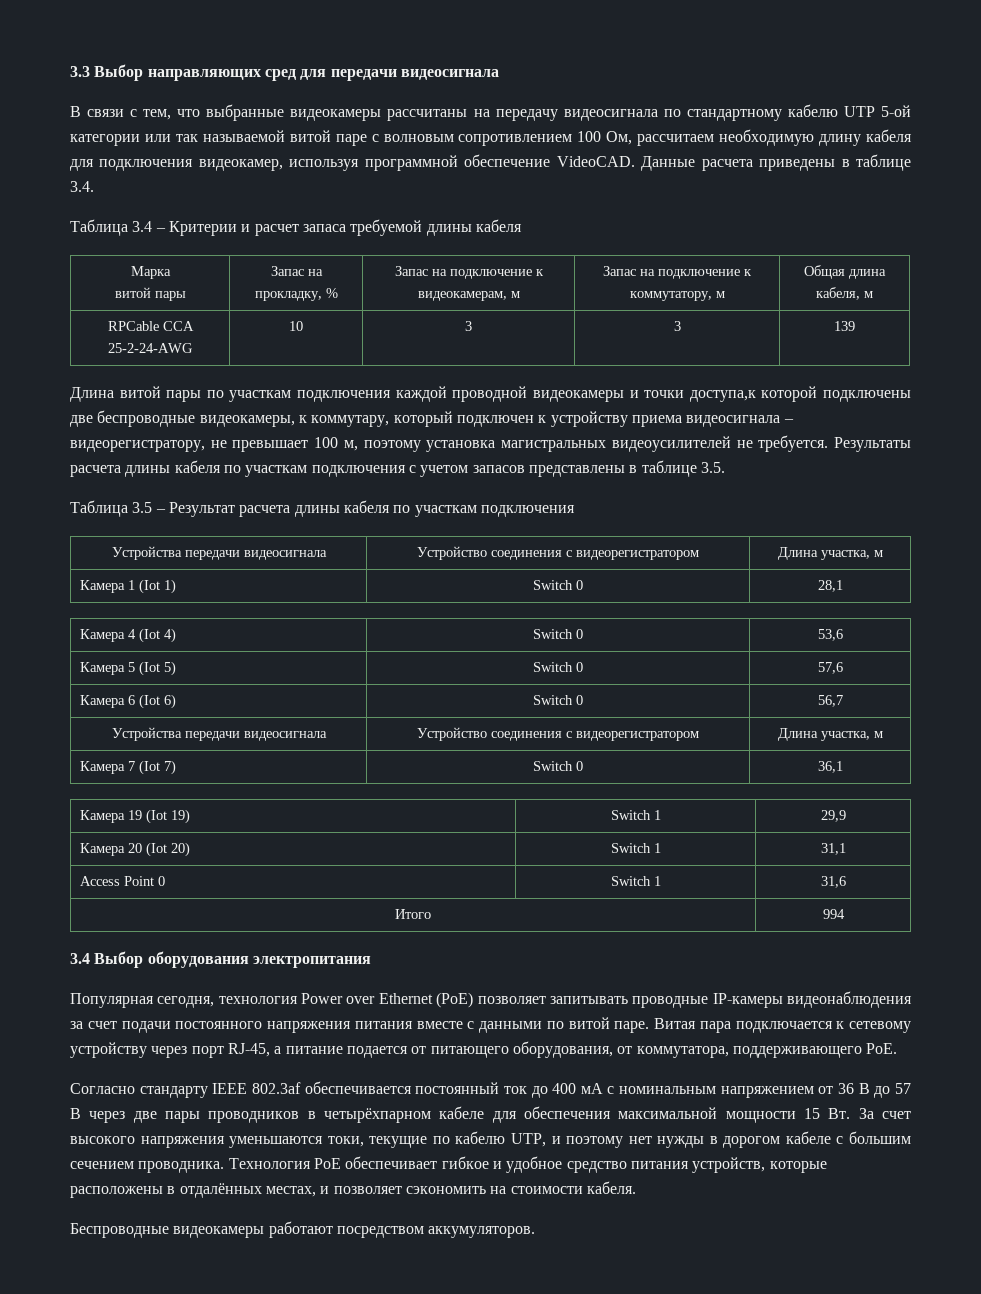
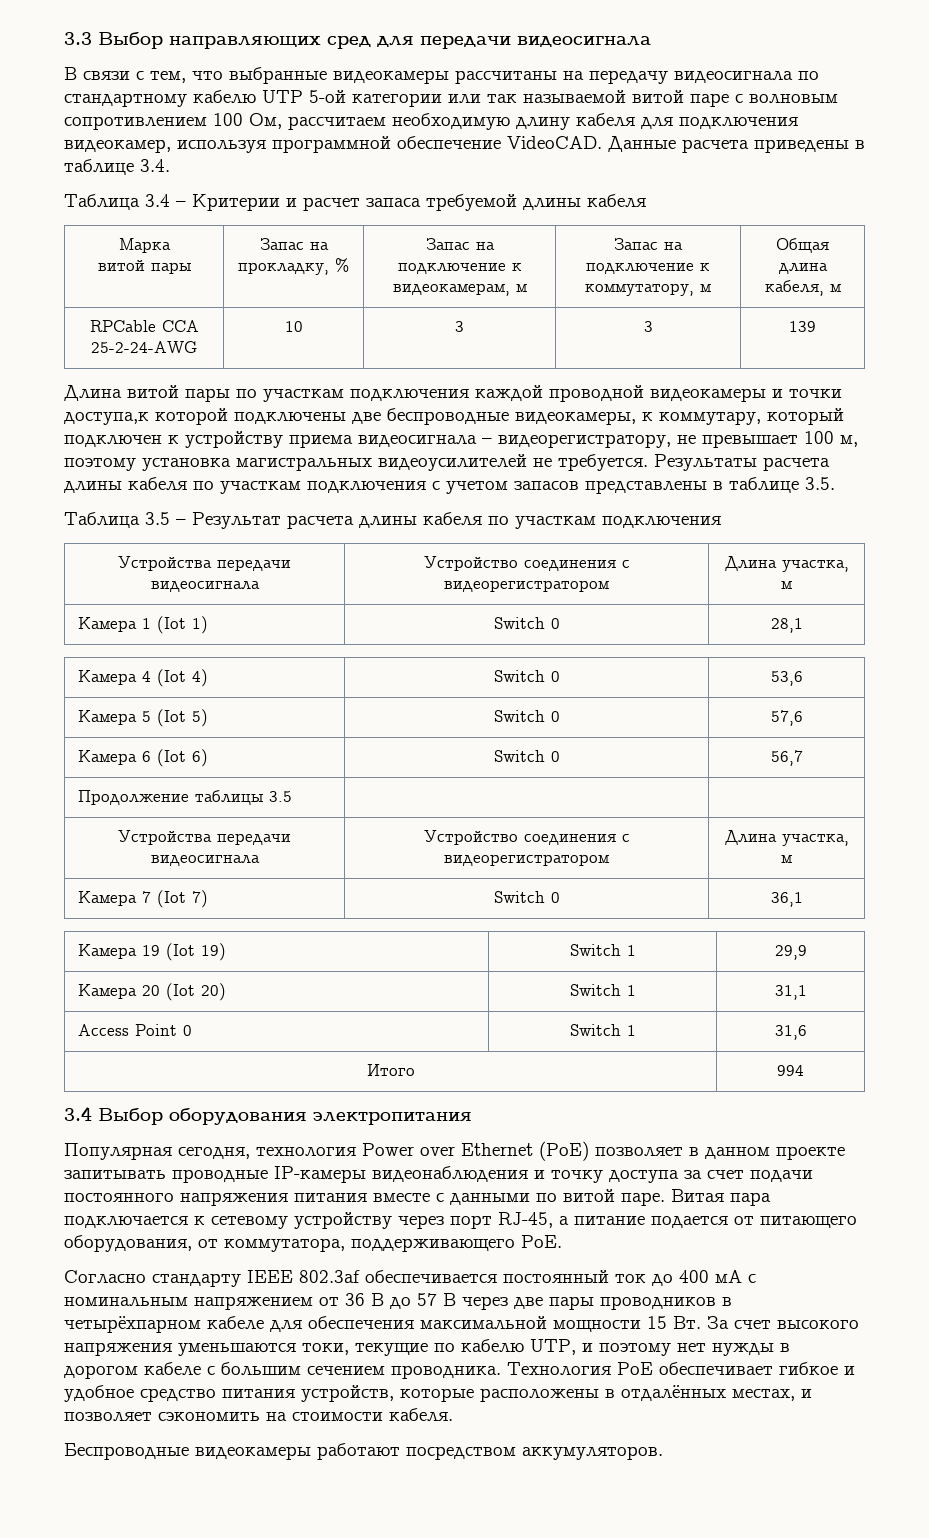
(843, 701) none -> [78,790,293,805] // Продолжение таблицы 3.5 | |
(546, 1000) none -> [689,1146,845,1160] в данном проекте
(913, 999) none -> [534,1170,679,1183] и точку доступа

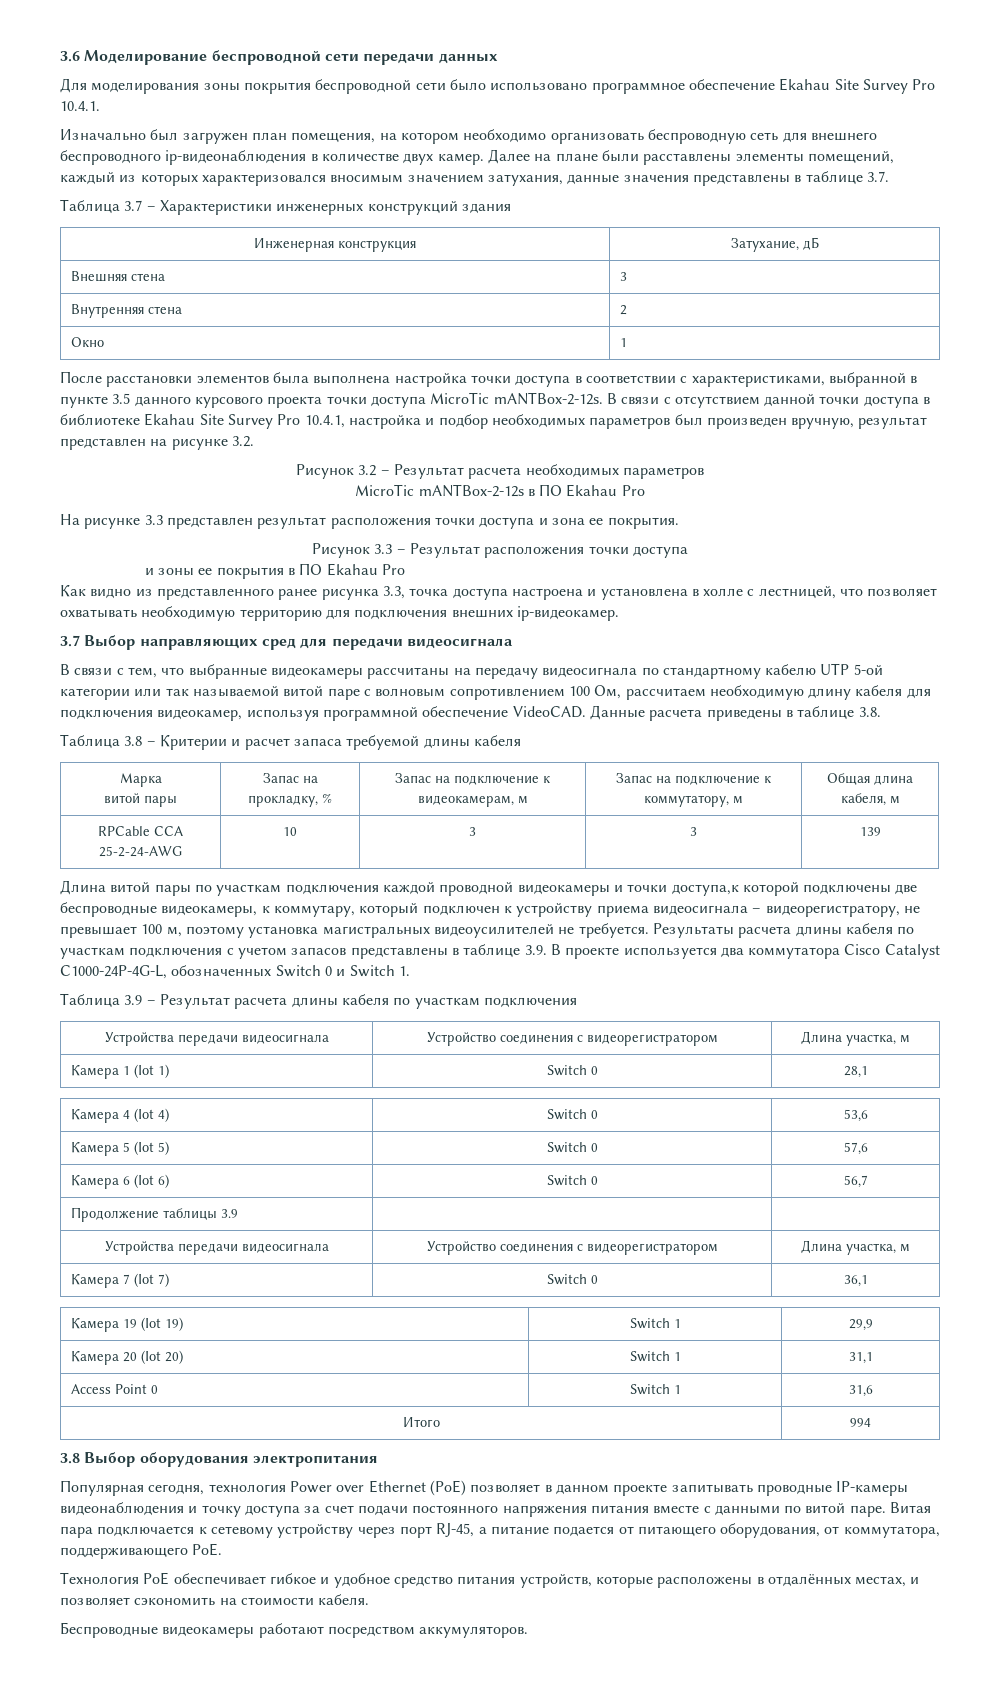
[64,32,92,45] 3.3 -> [60,50,498,65] [60,78,936,94] [60,101,100,111] [60,129,877,144] [60,149,894,165] [60,171,889,186] [60,199,511,215] [253,238,416,252] [730,237,819,252] [70,271,165,282] [619,272,627,281] [70,304,182,318] [619,305,627,315] [70,337,104,347] [619,338,627,347] [60,371,918,387] [60,392,931,408] [60,413,928,429] [60,436,254,450] [296,464,704,479] [355,484,645,497] [60,514,679,529] [312,543,688,558] [144,563,405,579] [60,585,938,600] [60,606,619,621] [60,635,80,647] 3.6 Моделирование беспроводной сети передачи данных // Для моделирования зоны покрытия беспроводной сети было использовано программное обеспечение Ekahau Site Survey Pro 10.4.1. // Изначально был загружен план помещения, на котором необходимо организовать беспроводную сеть для внешнего беспроводного ip-видеонаблюдения в количестве двух камер. Далее на плане были расставлены элементы помещений, каждый из которых характеризовался вносимым значением затухания, данные значения представлены в таблице 3.7. // Таблица 3.7 – Характеристики инженерных конструкций здания // Инженерная конструкция | Затухание, дБ // Внешняя стена | 3 // Внутренняя стена | 2 // Окно | 1 // После расстановки элементов была выполнена настройка точки доступа в соответствии с характеристиками, выбранной в пункте 3.5 данного курсового проекта точки доступа MicroTic mANTBox-2-12s. В связи с отсутствием данной точки доступа в библиотеке Ekahau Site Survey Pro 10.4.1, настройка и подбор необходимых параметров был произведен вручную, результат представлен на рисунке 3.2. // Рисунок 3.2 – Результат расчета необходимых параметров // MicroTic mANTBox-2-12s в ПО Ekahau Pro // На рисунке 3.3 представлен результат расположения точки доступа и зона ее покрытия. // Рисунок 3.3 – Результат расположения точки доступа // и зоны ее покрытия в ПО Ekahau Pro // Как видно из представленного ранее рисунка 3.3, точка доступа настроена и установлена в холле с лестницей, что позволяет охватывать необходимую территорию для подключения внешних ip-видеокамер. // 3.7
[140,159,170,172] [64,194,170,210] 3.4. // Таблица 3.4 -> [858,707,881,717] [60,734,143,749] 3.8. // Таблица 3.8
[805,477,835,490] [64,512,170,528] 3.5. // Таблица 3.5 -> [524,944,940,959] [60,965,410,979] [60,993,143,1008] 3.9. В проекте используется два коммутатора Cisco Catalyst C1000-24P-4G-L, обозначенных Switch 0 и Switch 1. // Таблица 3.9
[269,791,293,802] 3.5 -> [220,1209,238,1218] 3.9
[64,1106,92,1121] 3.4 -> [60,1453,80,1464] 3.8
[64,1270,756,1287] [64,1293,732,1310] [64,1316,859,1333] [64,1339,790,1356] [64,1362,501,1379] Согласно стандарту IEEE 802.3af обеспечивается постоянный ток до 400 мА с номинальным напряжением от 36 В до 57 В через две пары проводников в четырёхпарном кабеле для обеспечения максимальной мощности 15 Вт. За счет высокого напряжения уменьшаются токи, текущие по кабелю UTP, и поэтому нет нужды в дорогом кабеле с большим сечением проводника. -> (223, 1549) none

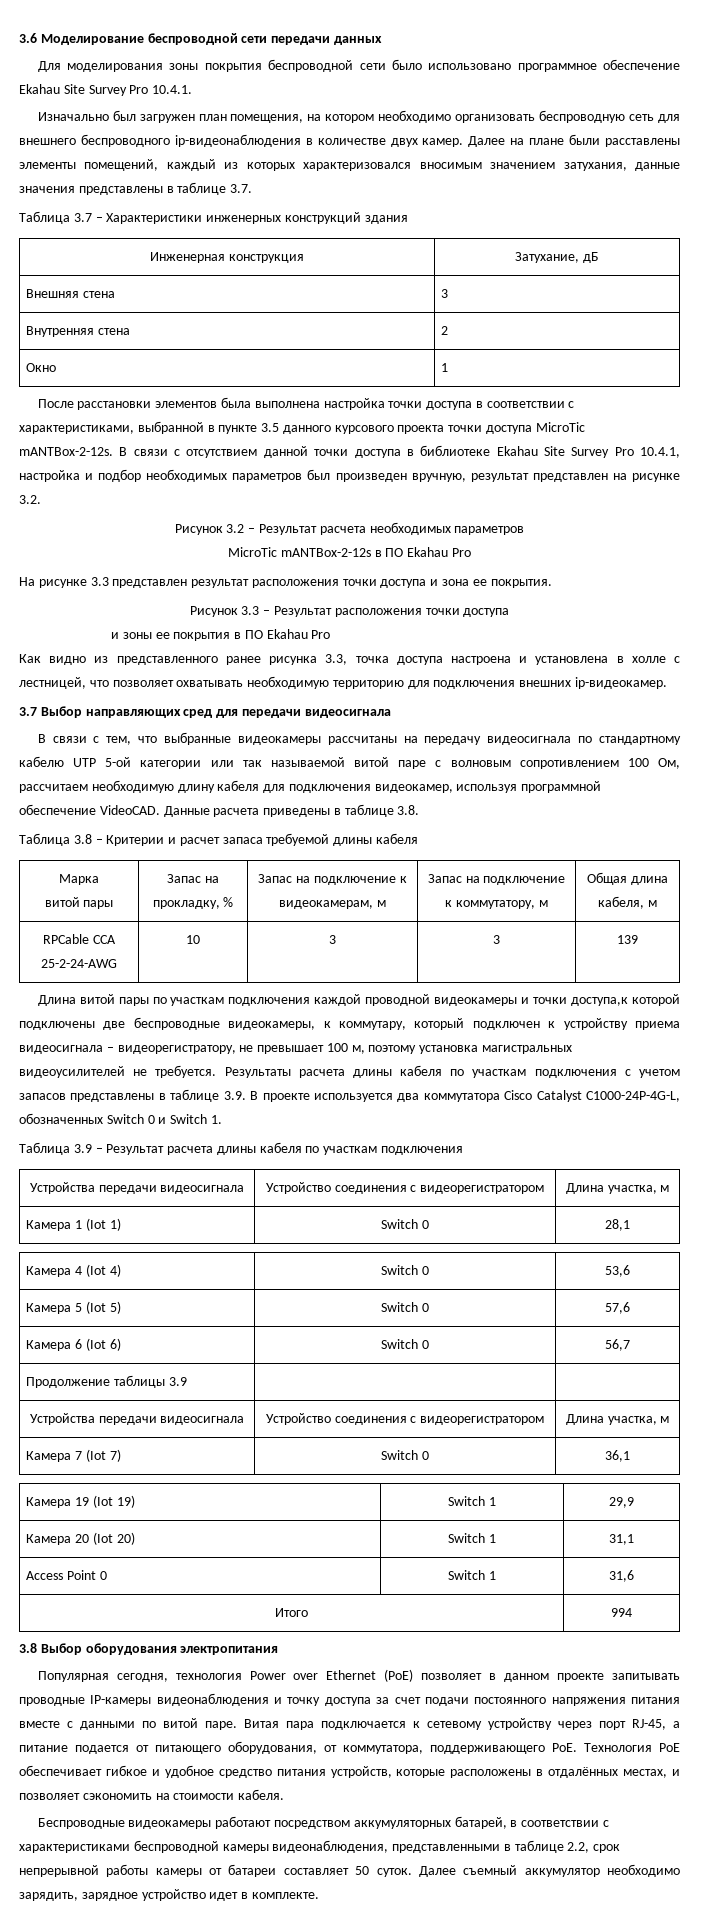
(223, 1549) // -> (577, 1747) none
[419,1626,529,1638] аккумуляторов. -> [353,1816,609,1829] [19,1840,621,1853] [19,1864,681,1877] [19,1889,319,1901] аккумуляторных батарей, в соответствии с характеристиками беспроводной камеры видеонаблюдения, представленными в таблице 2.2, срок непрерывной работы камеры от батареи составляет 50 суток. Далее съемный аккумулятор необходимо зарядить, зарядное устройство идет в комплекте.

